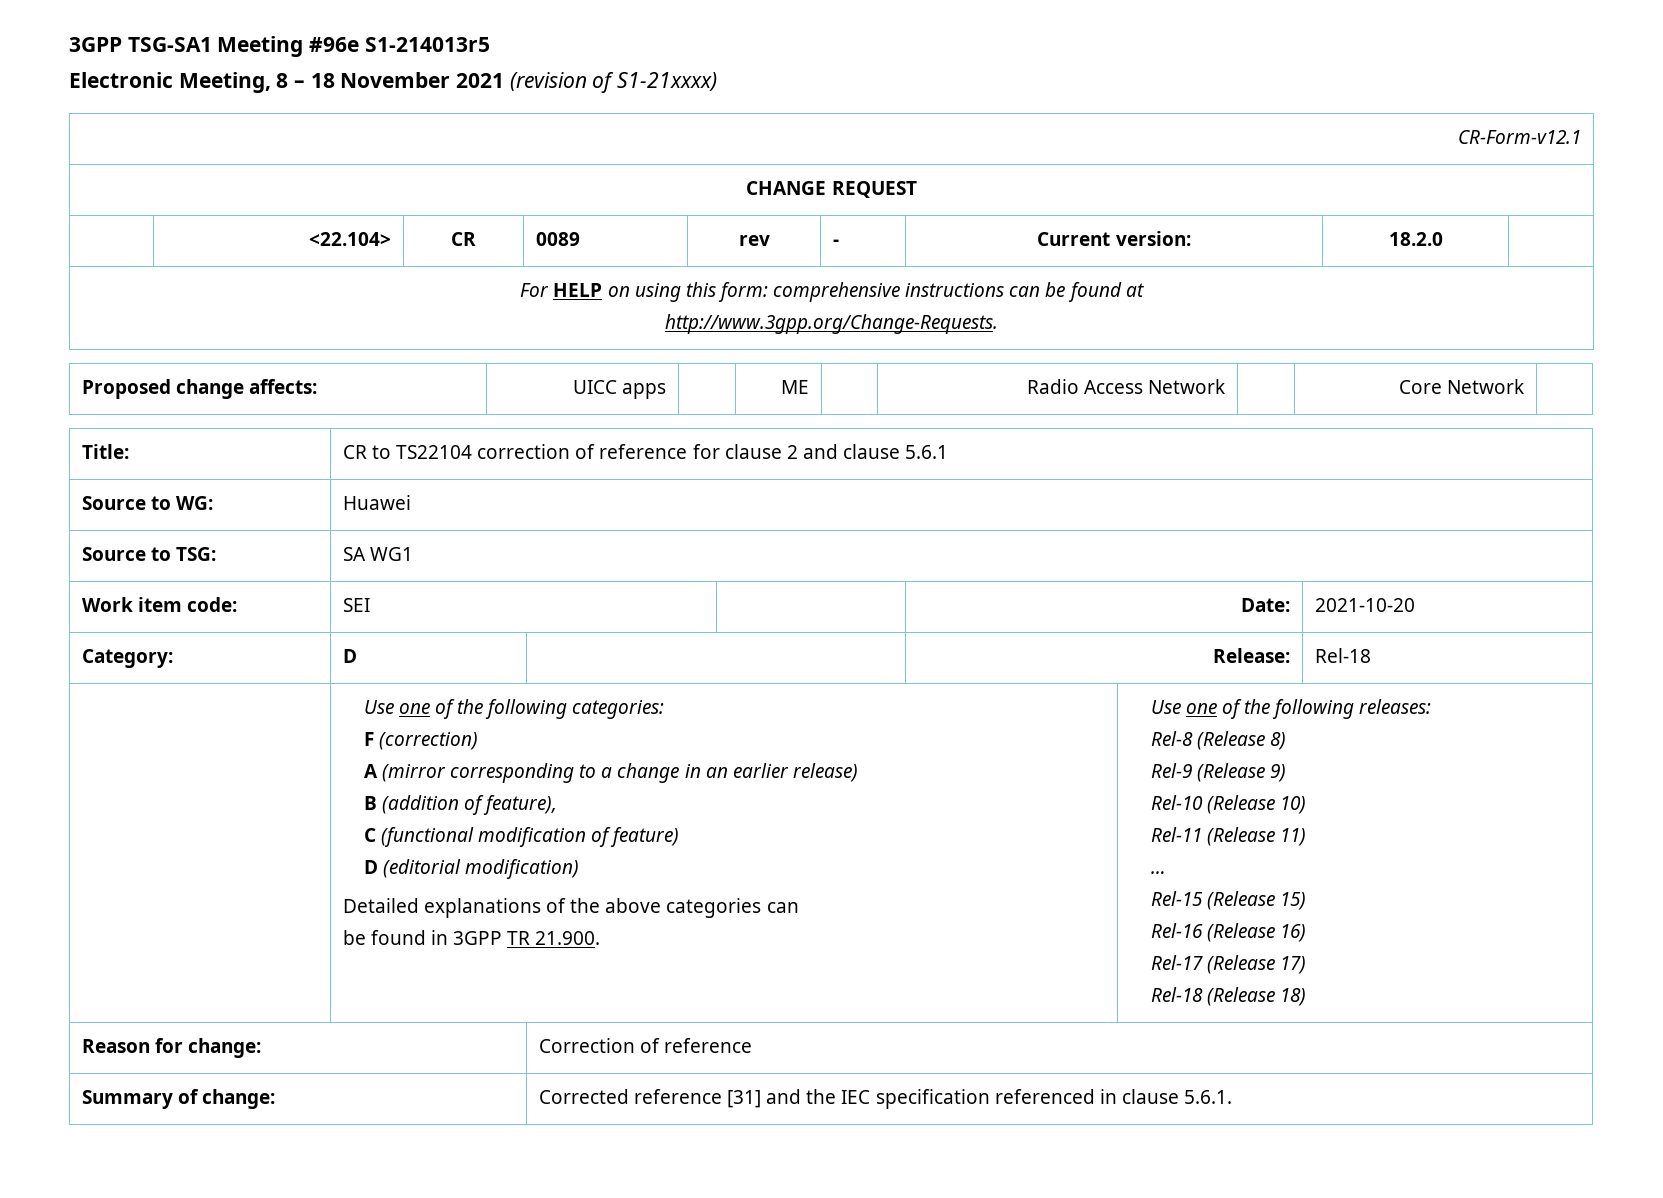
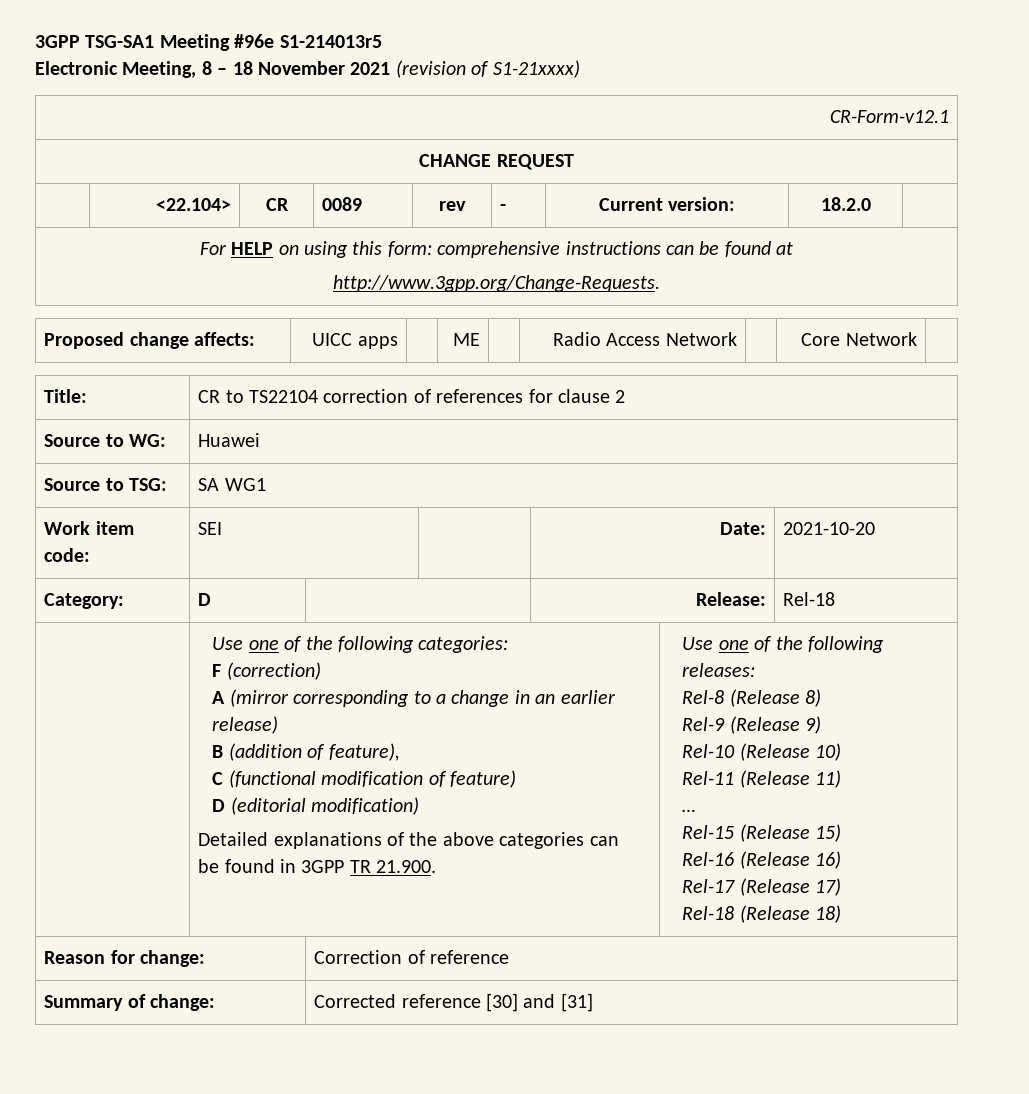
[599,444,688,459] reference -> [436,389,524,403] references
[802,444,949,459] and clause 5.6.1 -> (626, 396) none
[727,1089,1233,1109] [31] and the IEC specification referenced in clause 5.6.1. -> [485,993,593,1012] [30] and [31]

